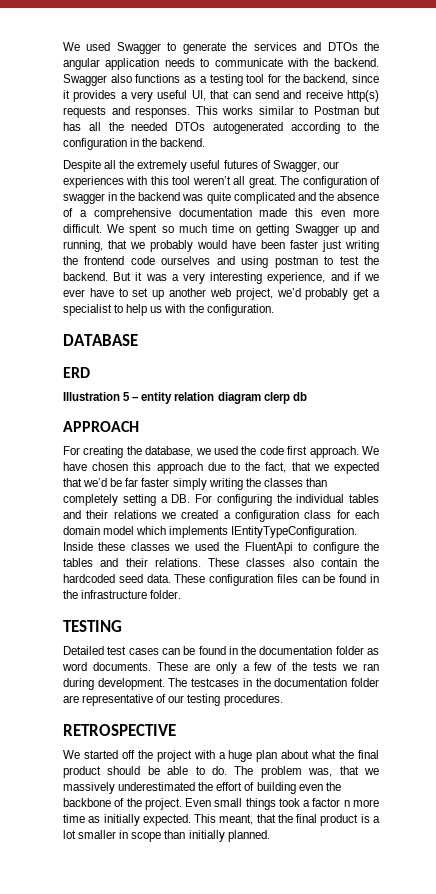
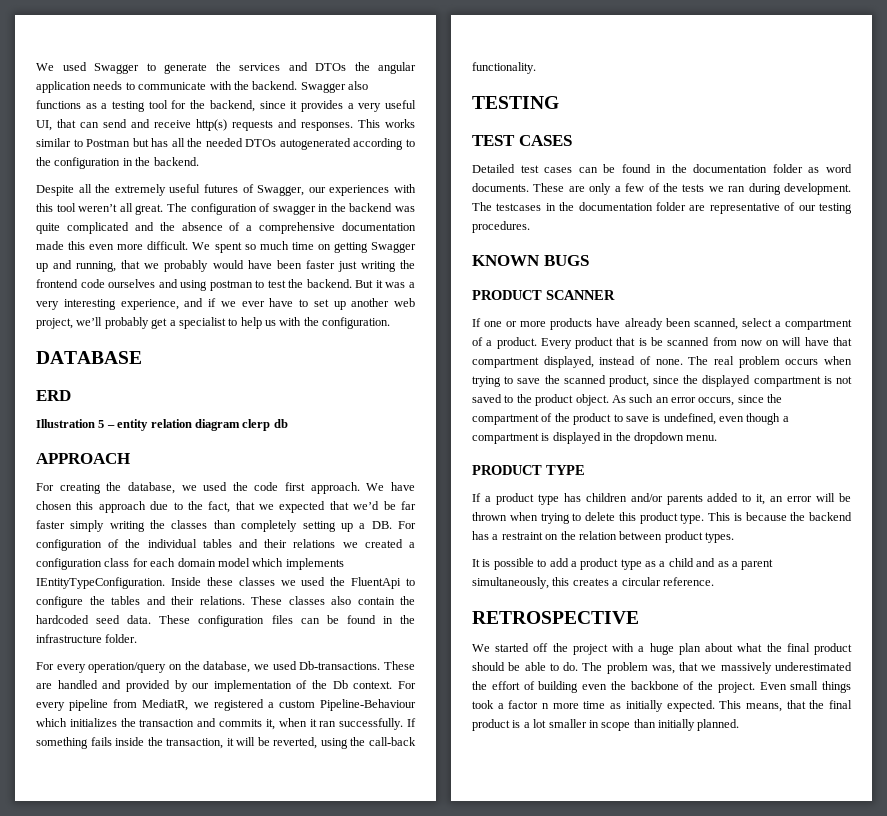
[276,288,301,297] we’d -> [76,317,103,326] we’ll
(156, 500) none -> [340,523,353,532] up
[216,494,272,506] configuring -> [36,539,120,551] configuration of
(182, 594) none -> [36,661,415,673] [36,680,416,692] [36,699,416,711] [36,718,416,730] [36,737,416,749] [472,62,536,74] // For every operation/query on the database, we used Db-transactions. These are handled and provided by our implementation of the Db context. For every pipeline from MediatR, we registered a custom Pipeline-Behaviour which initializes the transaction and commits it, when it ran successfully. If something fails inside the transaction, it will be reverted, using the call-back functionality.
(122, 626) none -> [472,135,572,146] // TEST CASES
(283, 700) none -> [472,255,589,266] [472,290,615,300] [472,318,852,330] [472,337,852,349] [472,356,852,368] [472,375,852,387] [472,394,783,406] [472,413,789,425] [472,432,718,444] [472,465,585,475] [472,493,852,505] [472,512,852,524] [472,531,734,543] [472,558,774,570] [472,577,714,589] // KNOWN BUGS // PRODUCT SCANNER // If one or more products have already been scanned, select a compartment of a product. Every product that is be scanned from now on will have that compartment displayed, instead of none. The real problem occurs when trying to save the scanned product, since the displayed compartment is not saved to the product object. As such an error occurs, since the compartment of the product to save is undefined, even though a compartment is displayed in the dropdown menu. // PRODUCT TYPE // If a product type has children and/or parents added to it, an error will be thrown when trying to delete this product type. This is because the backend has a restraint on the relation between product types. // It is possible to add a product type as a child and as a parent simultaneously, this creates a circular reference.
[219,814,254,825] meant, -> [745,703,782,712] means,

